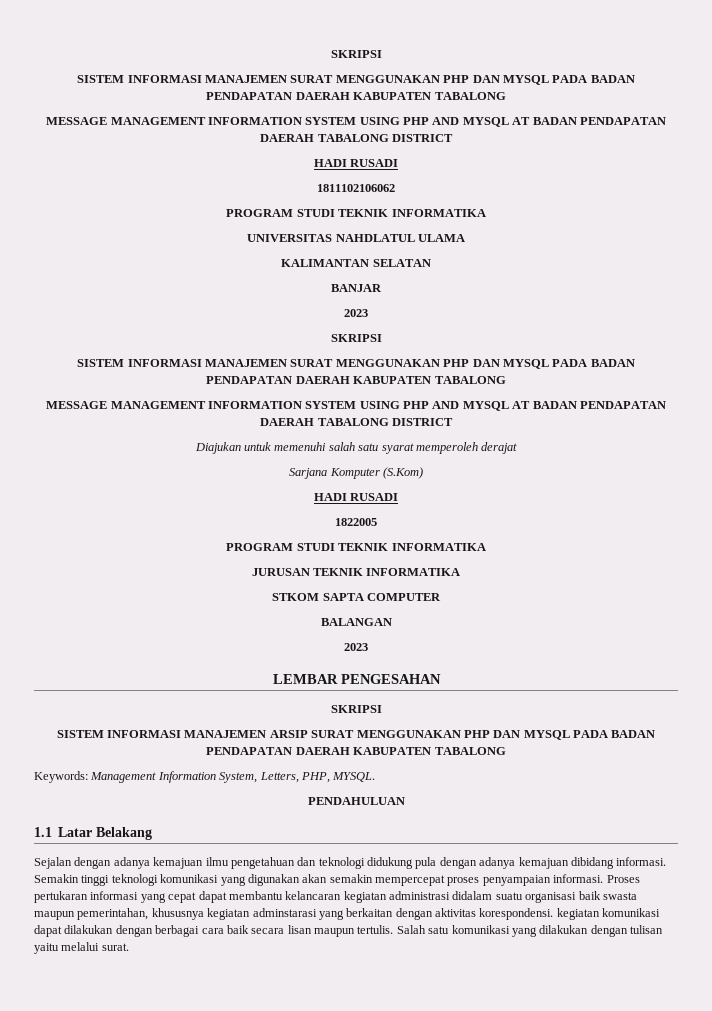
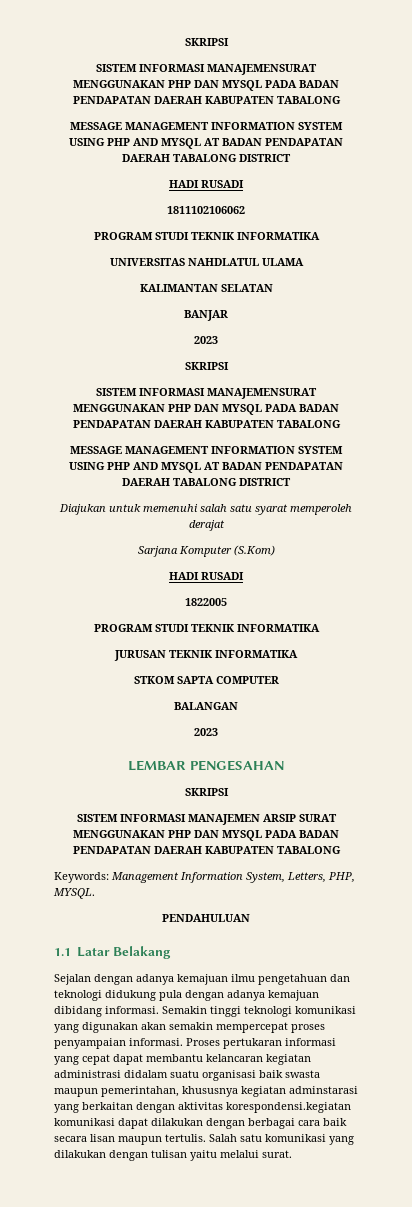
[330,50,382,58] [77,75,334,83] SKRIPSI // SISTEM INFORMASI MANAJEMEN SURAT -> [184,38,229,46] [96,64,317,75] SKRIPSI // SISTEM INFORMASI MANAJEMENSURAT
[205,359,334,367] MANAJEMEN SURAT -> [207,388,317,399] MANAJEMENSURAT
[479,908,600,920] korespondensi. kegiatan -> [226,1102,351,1113] korespondensi.kegiatan

